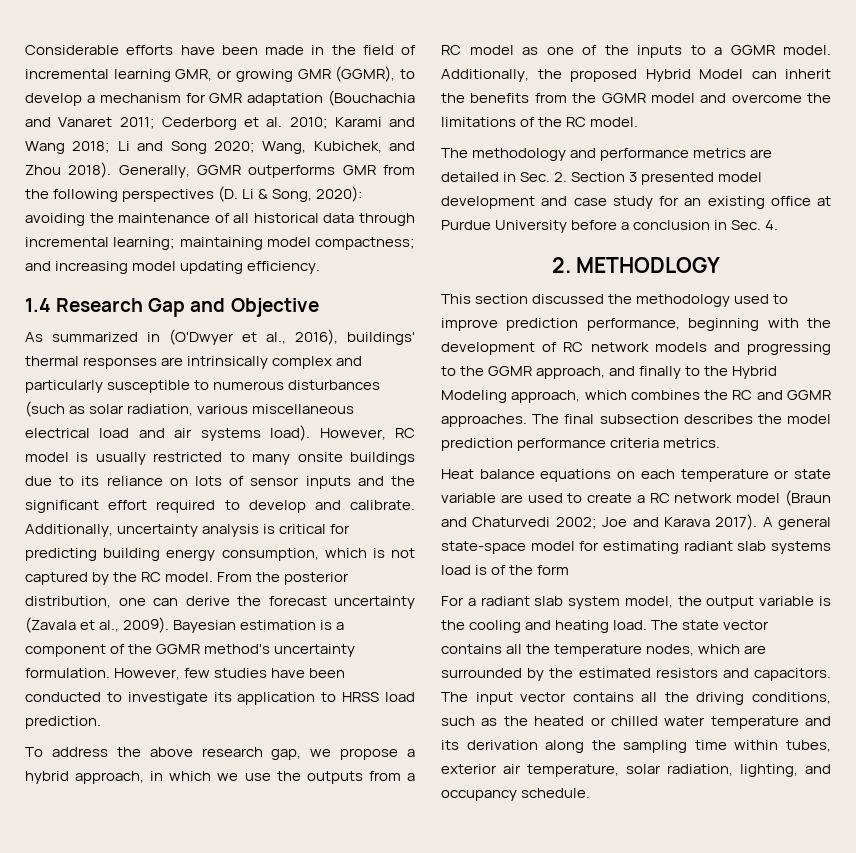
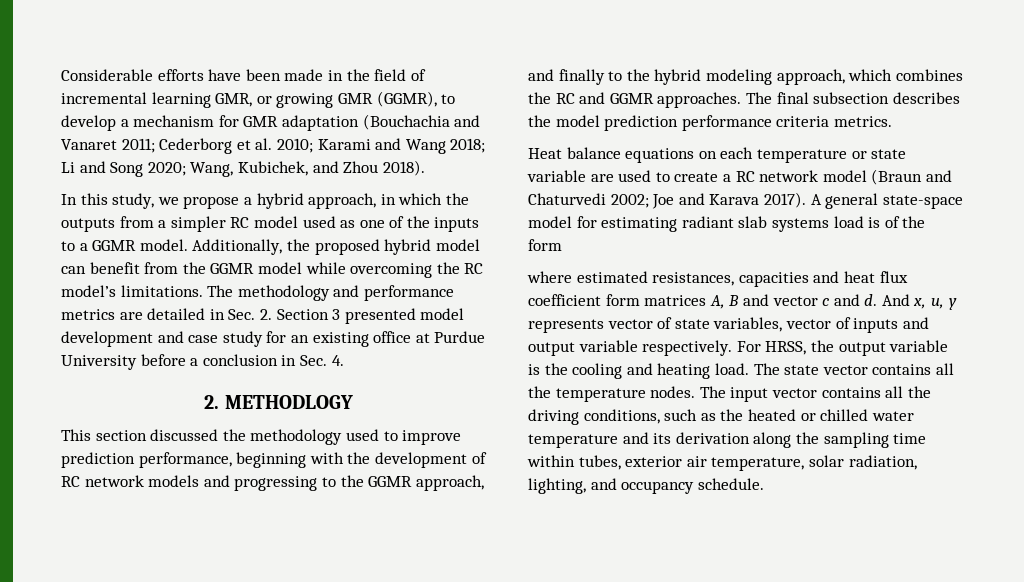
[118,165,415,178] [25,186,363,202] [25,213,415,226] [25,237,415,250] [25,261,321,274] [25,298,319,317] [25,329,415,345] [25,356,363,369] [25,380,381,393] [25,401,355,417] [25,425,416,441] [25,452,416,465] [25,476,415,489] [25,500,415,513] [25,524,351,537] [25,548,416,561] [25,572,350,585] [25,596,415,609] [25,617,345,633] [25,644,356,657] [25,668,346,680] [25,692,416,705] [25,716,101,729] [25,747,302,760] Generally, GGMR outperforms GMR from the following perspectives (D. Li & Song, 2020): avoiding the maintenance of all historical data through incremental learning; maintaining model compactness; and increasing model updating efficiency. // 1.4 Research Gap and Objective // As summarized in (O'Dwyer et al., 2016), buildings' thermal responses are intrinsically complex and particularly susceptible to numerous disturbances (such as solar radiation, various miscellaneous electrical load and air systems load). However, RC model is usually restricted to many onsite buildings due to its reliance on lots of sensor inputs and the significant effort required to develop and calibrate. Additionally, uncertainty analysis is critical for predicting building energy consumption, which is not captured by the RC model. From the posterior distribution, one can derive the forecast uncertainty (Zavala et al., 2009). Bayesian estimation is a component of the GGMR method's uncertainty formulation. However, few studies have been conducted to investigate its application to HRSS load prediction. // To address the above research gap, -> [61,193,155,209] // In this study,
[217,773,271,781] we use -> (443, 199) none
[441,45,514,55] RC model -> [170,216,336,232] simpler RC model used
[645,69,831,82] [441,93,831,103] [441,117,639,127] Hybrid Model can inherit the benefits from the GGMR model and overcome the limitations of the RC model. // -> [384,239,480,255] [61,262,484,278] [61,285,203,297] hybrid model can benefit from the GGMR model while overcoming the RC model’s limitations.
[732,366,778,379] [441,390,507,403] Hybrid Modeling -> [654,69,772,85] hybrid modeling
[441,596,673,609] For a radiant slab system model, -> [527,271,908,287] [528,294,957,310] [528,317,929,333] [528,340,807,356] where estimated resistances, capacities and heat flux coefficient form matrices A, B and vector c and d. And x, u, y represents vector of state variables, vector of inputs and output variable respectively. For HRSS,
[646,644,767,656] [441,668,831,681] nodes, which are surrounded by the estimated resistors and capacitors. -> [650,386,696,398] nodes.

